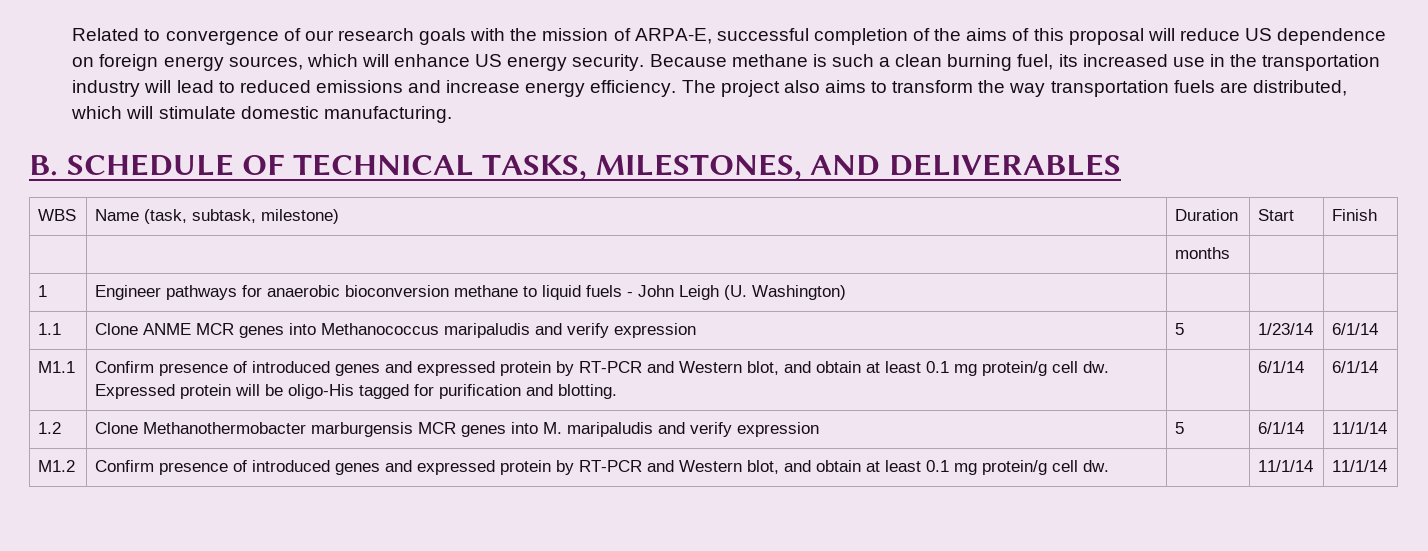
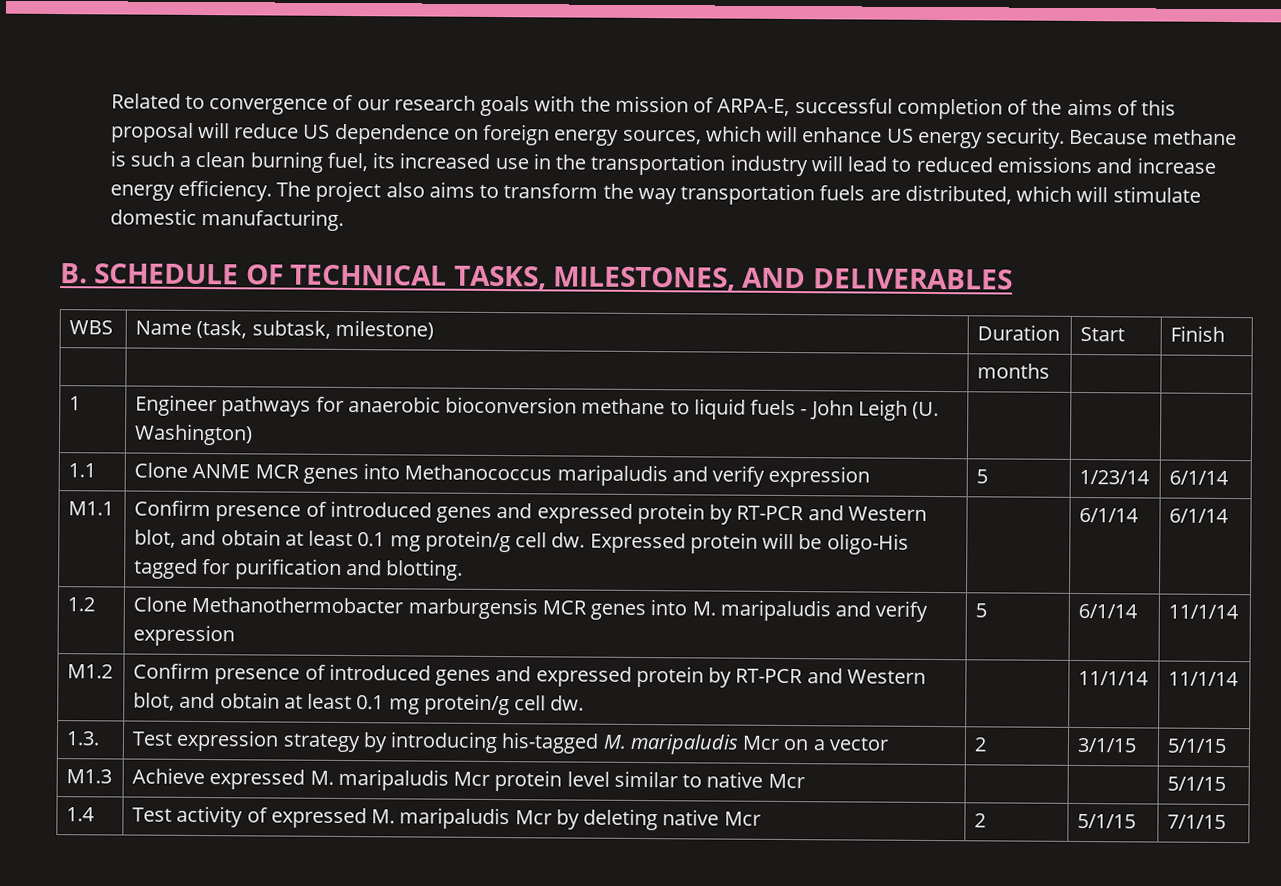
(1388, 466) none -> [66,731,101,746] [132,729,888,755] [974,737,988,752] [1077,737,1138,753] [1167,738,1227,753] [66,769,113,784] [132,767,805,792] [1167,776,1227,791] [66,807,96,822] [132,805,761,831] [974,813,987,828] [1077,813,1137,829] [1167,814,1227,829] // 1.3. | Test expression strategy by introducing his-tagged M. maripaludis Mcr on a vector | 2 | 3/1/15 | 5/1/15 // M1.3 | Achieve expressed M. maripaludis Mcr protein level similar to native Mcr | | | 5/1/15 // 1.4 | Test activity of expressed M. maripaludis Mcr by deleting native Mcr | 2 | 5/1/15 | 7/1/15

